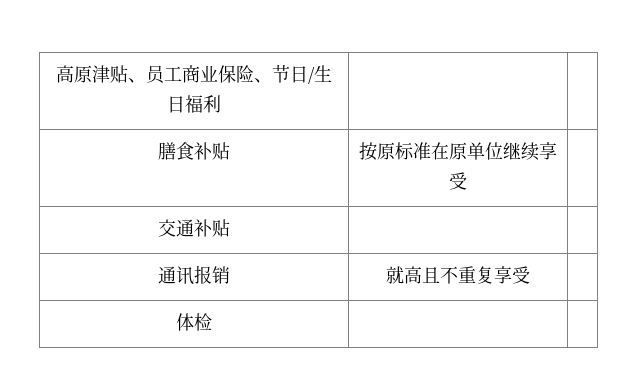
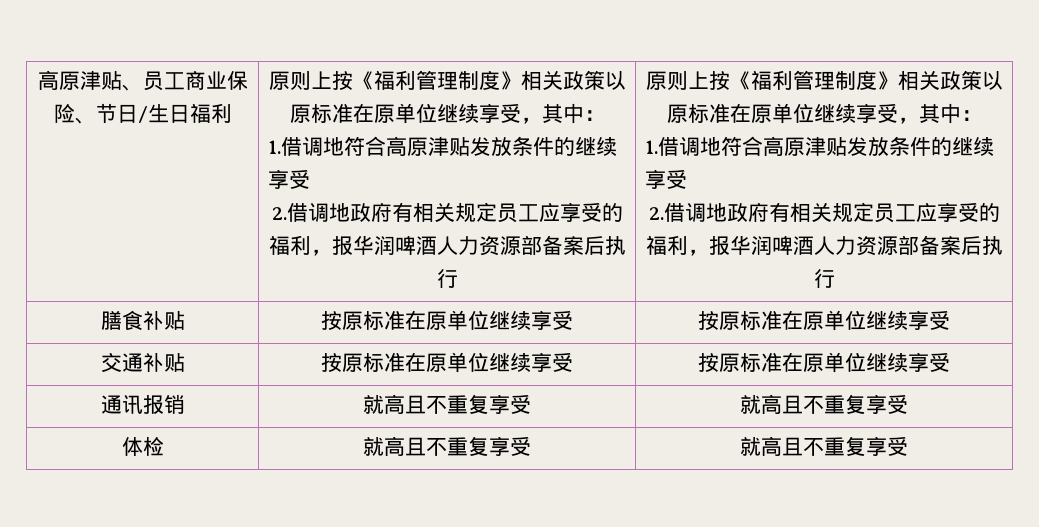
(221, 104) | -> [268,70,626,90] [289,103,605,124] [267,136,617,156] [267,169,310,189] [271,202,623,223] [268,235,626,256] [436,269,458,288] [645,70,1003,90] [666,103,982,124] [644,136,994,156] [644,169,687,189] [648,202,1000,223] [645,235,1003,256] [813,269,835,288] 原则上按《福利管理制度》相关政策以原标准在原单位继续享受，其中： // 1.借调地符合高原津贴发放条件的继续享受 // 2.借调地政府有相关规定员工应享受的福利，报华润啤酒人力资源部备案后执行 | 原则上按《福利管理制度》相关政策以原标准在原单位继续享受，其中： // 1.借调地符合高原津贴发放条件的继续享受 // 2.借调地政府有相关规定员工应享受的福利，报华润啤酒人力资源部备案后执行
[158,219,230,237] // 交通补贴 | | -> [698,310,950,331] [100,352,185,373] [321,352,573,373] [698,352,950,373] 按原标准在原单位继续享受 // 交通补贴 | 按原标准在原单位继续享受 | 按原标准在原单位继续享受
[176,313,212,331] // 体检 | | -> [740,394,908,414] [121,437,164,456] [363,436,531,456] [740,436,908,456] 就高且不重复享受 // 体检 | 就高且不重复享受 | 就高且不重复享受

